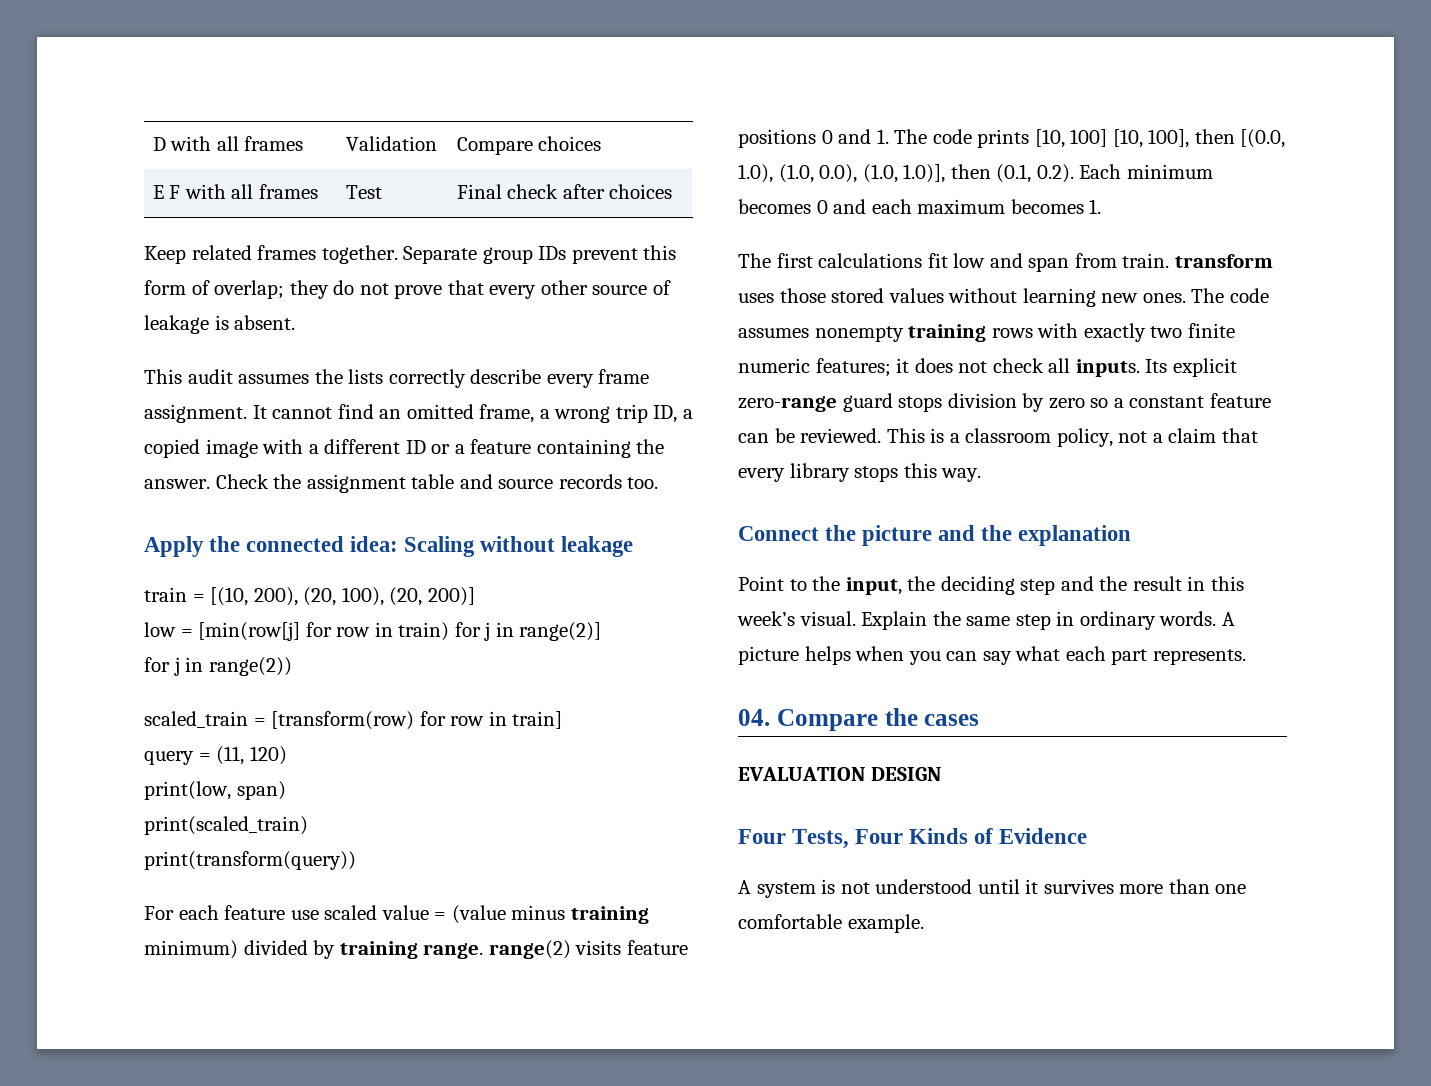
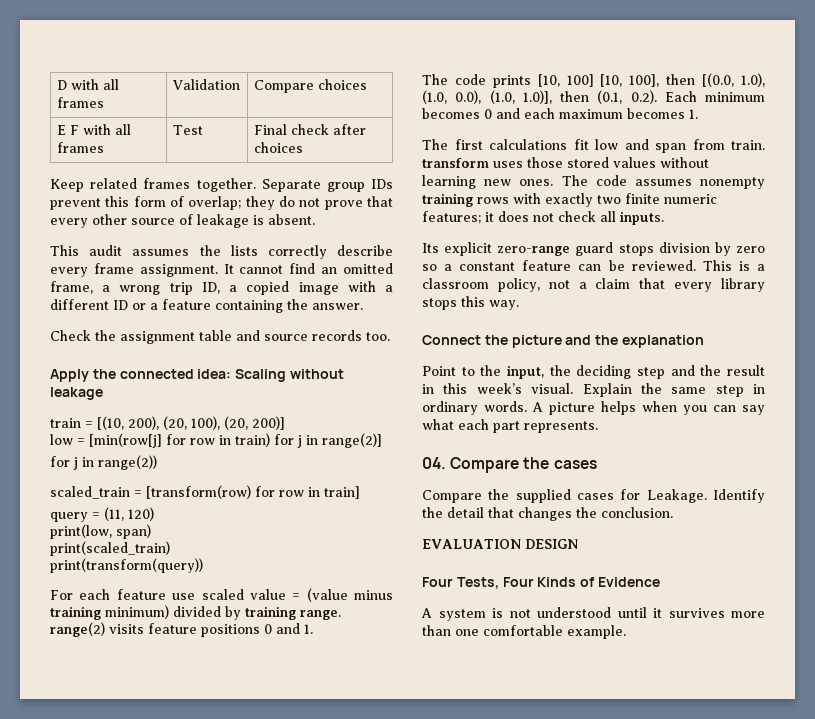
(210, 484) none -> (363, 306) //
(889, 136) none -> (313, 629) //
(1140, 368) none -> (664, 218) //
(980, 720) none -> [422,489,765,503] [422,507,673,521] // Compare the supplied cases for Leakage. Identify the detail that changes the conclusion.

